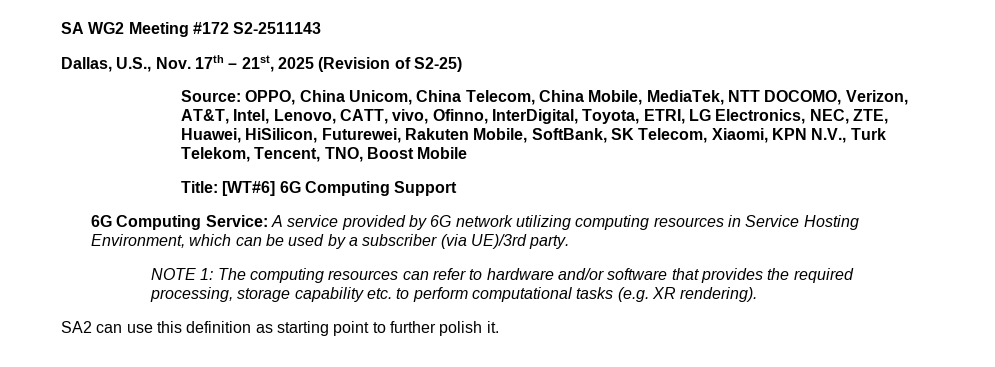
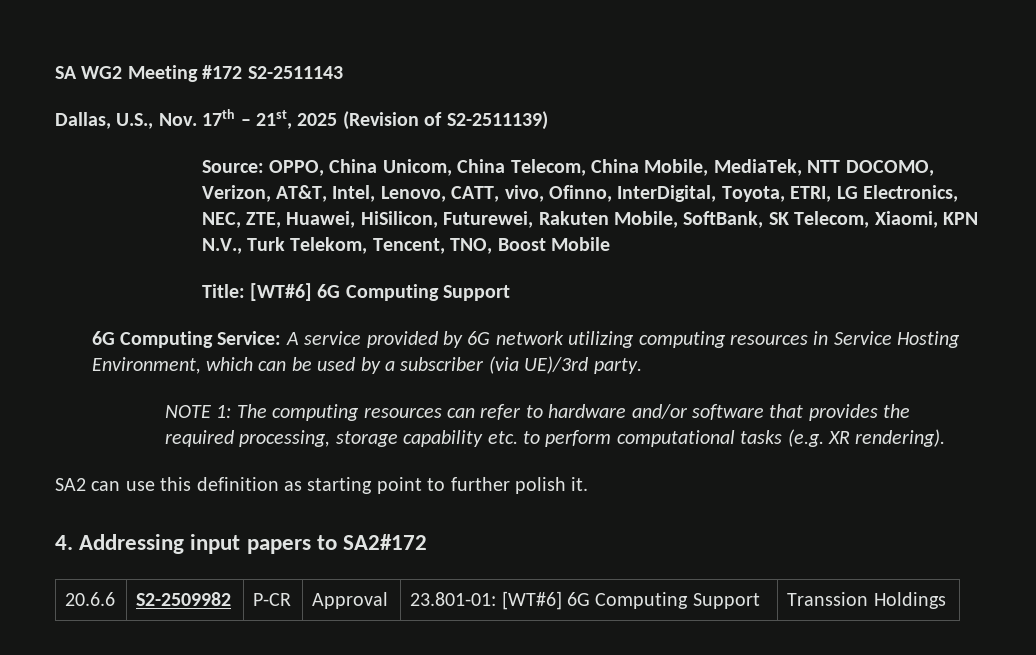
[413,57,462,72] S2-25) -> [446,111,548,130] S2-2511139)
(499, 327) none -> [55,534,428,554] [65,592,116,606] [136,592,232,606] [253,593,292,606] [312,592,389,609] [410,591,760,610] [787,592,946,609] // 4. Addressing input papers to SA2#172 // 20.6.6 | S2-2509982 | P-CR | Approval | 23.801-01: [WT#6] 6G Computing Support | Transsion Holdings

